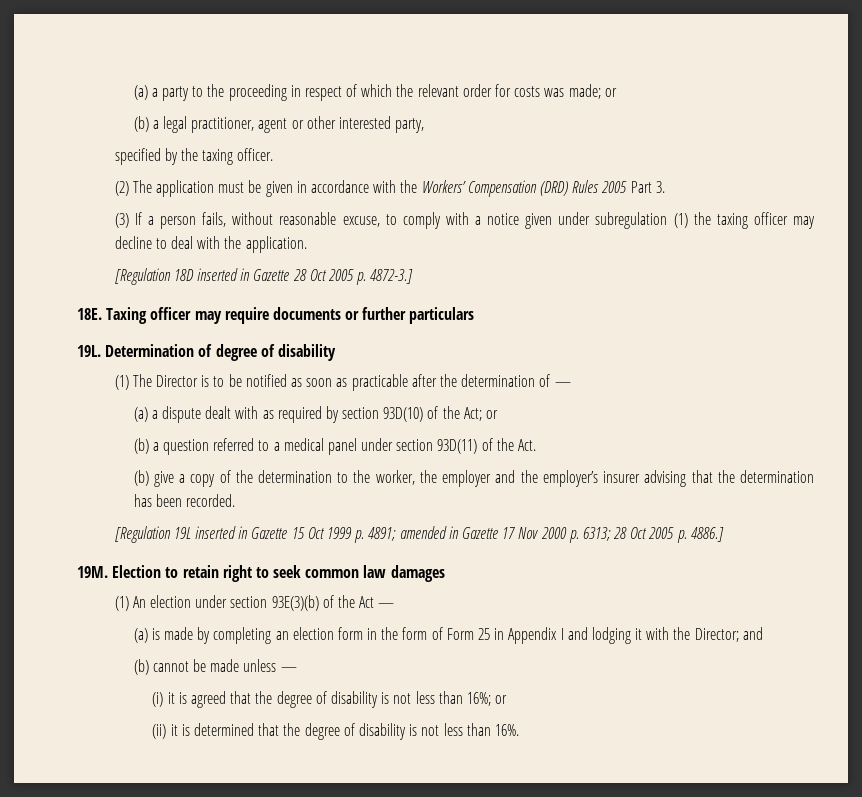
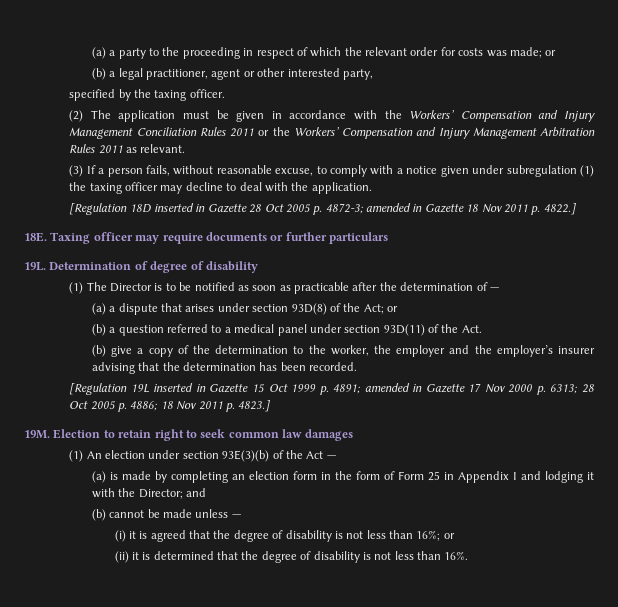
[539,180,665,196] (DRD) Rules 2005 Part 3. -> [538,110,595,122] [69,127,595,139] [69,144,186,154] and Injury Management Conciliation Rules 2011 or the Workers’ Compensation and Injury Management Arbitration Rules 2011 as relevant.
[370,269,414,284] 4872-3.] -> [325,203,576,215] 4872-3; amended in Gazette 18 Nov 2011 p. 4822.]
[205,406,424,423] dealt with as required by section 93D(10) -> [161,303,327,315] that arises under section 93D(8)
[690,527,724,542] 4886.] -> [130,400,271,412] 4886; 18 Nov 2011 p. 4823.]

